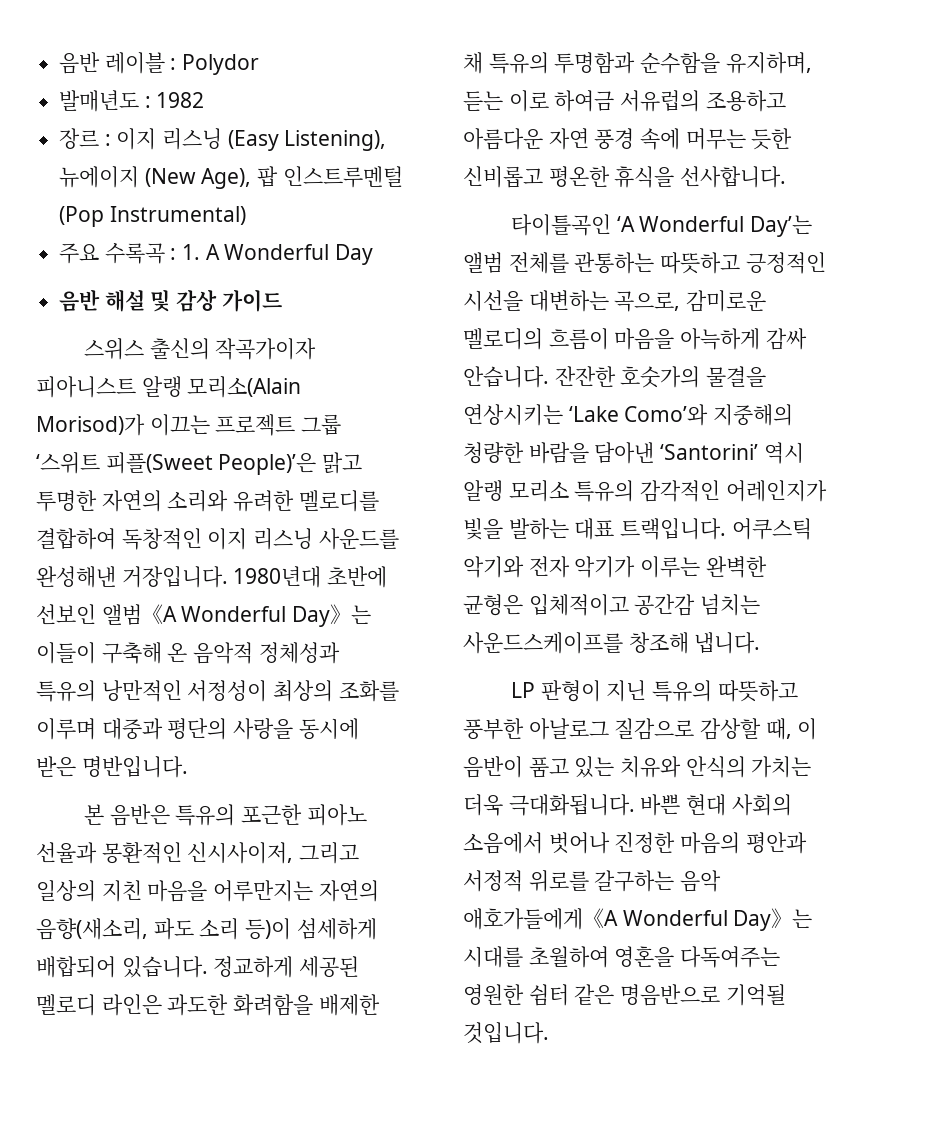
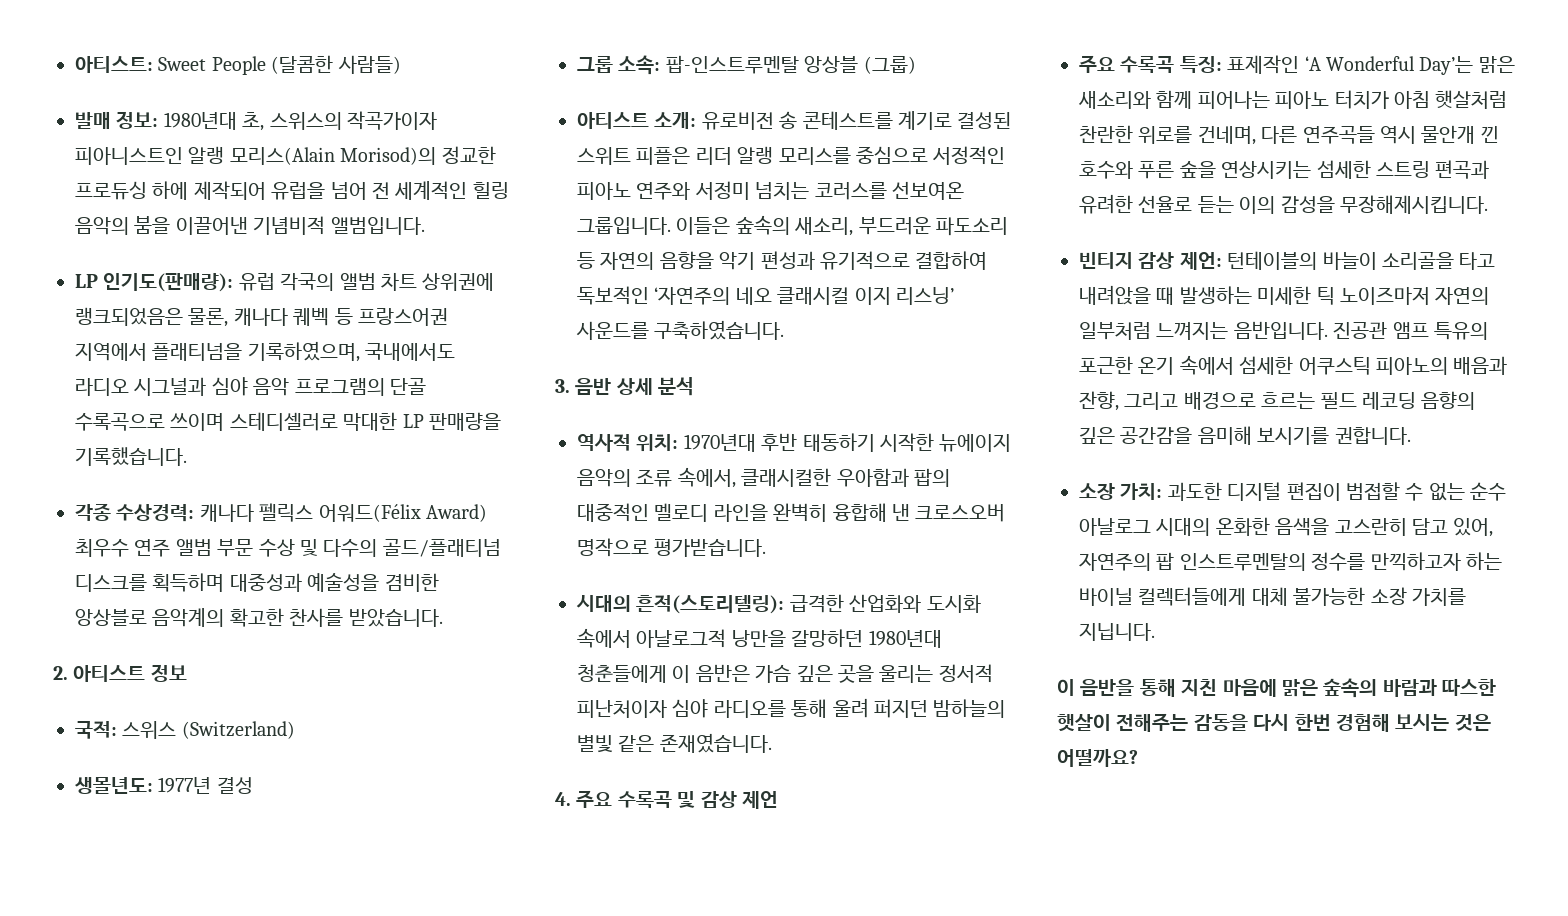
[59,52,260,75] [59,90,205,112] [59,128,387,151] [59,166,403,189] [59,206,246,227] [59,242,374,265] [59,289,282,312] [84,338,317,360] [36,376,302,398] [36,414,342,436] [36,452,363,475] [36,490,379,512] [36,528,399,550] [36,566,388,588] [36,604,372,627] [36,642,340,664] [36,680,399,702] [36,718,359,740] [36,756,188,778] [84,804,367,826] [36,842,360,864] [36,880,379,902] [36,918,377,940] [36,956,360,978] [36,994,380,1016] [463,52,812,74] [463,90,786,112] [463,128,793,150] [463,166,787,188] [511,214,813,237] [463,252,826,274] [463,290,767,312] [463,328,807,350] [463,366,767,388] [463,404,794,426] [463,442,804,464] [463,480,827,502] [463,518,812,540] [463,556,767,578] [463,594,761,616] [463,632,761,654] [511,680,798,702] [463,718,818,740] [463,756,812,778] [463,794,792,816] [463,832,807,854] [463,870,722,892] [463,908,813,931] [463,946,781,968] [463,984,786,1006] [463,1022,549,1044] 음반 레이블 : Polydor // 발매년도 : 1982 // 장르 : 이지 리스닝 (Easy Listening), 뉴에이지 (New Age), 팝 인스트루멘털 (Pop Instrumental) // 주요 수록곡 : 1. A Wonderful Day // 음반 해설 및 감상 가이드 // 스위스 출신의 작곡가이자 피아니스트 알랭 모리소(Alain Morisod)가 이끄는 프로젝트 그룹 ‘스위트 피플(Sweet People)’은 맑고 투명한 자연의 소리와 유려한 멜로디를 결합하여 독창적인 이지 리스닝 사운드를 완성해낸 거장입니다. 1980년대 초반에 선보인 앨범《A Wonderful Day》는 이들이 구축해 온 음악적 정체성과 특유의 낭만적인 서정성이 최상의 조화를 이루며 대중과 평단의 사랑을 동시에 받은 명반입니다. // 본 음반은 특유의 포근한 피아노 선율과 몽환적인 신시사이저, 그리고 일상의 지친 마음을 어루만지는 자연의 음향(새소리, 파도 소리 등)이 섬세하게 배합되어 있습니다. 정교하게 세공된 멜로디 라인은 과도한 화려함을 배제한 채 특유의 투명함과 순수함을 유지하며, 듣는 이로 하여금 서유럽의 조용하고 아름다운 자연 풍경 속에 머무는 듯한 신비롭고 평온한 휴식을 선사합니다. // 타이틀곡인 ‘A Wonderful Day’는 앨범 전체를 관통하는 따뜻하고 긍정적인 시선을 대변하는 곡으로, 감미로운 멜로디의 흐름이 마음을 아늑하게 감싸 안습니다. 잔잔한 호숫가의 물결을 연상시키는 ‘Lake Como’와 지중해의 청량한 바람을 담아낸 ‘Santorini’ 역시 알랭 모리소 특유의 감각적인 어레인지가 빛을 발하는 대표 트랙입니다. 어쿠스틱 악기와 전자 악기가 이루는 완벽한 균형은 입체적이고 공간감 넘치는 사운드스케이프를 창조해 냅니다. // LP 판형이 지닌 특유의 따뜻하고 풍부한 아날로그 질감으로 감상할 때, 이 음반이 품고 있는 치유와 안식의 가치는 더욱 극대화됩니다. 바쁜 현대 사회의 소음에서 벗어나 진정한 마음의 평안과 서정적 위로를 갈구하는 음악 애호가들에게《A Wonderful Day》는 시대를 초월하여 영혼을 다독여주는 영원한 쉼터 같은 명음반으로 기억될 것입니다. -> [75,55,401,75] [75,111,437,131] [75,146,496,165] [75,181,509,200] [75,216,425,235] [75,272,495,292] [75,307,448,327] [75,341,456,362] [75,377,426,396] [75,412,501,431] [75,447,187,466] [75,503,487,522] [75,539,501,557] [75,573,439,592] [75,608,443,627] [53,664,187,682] [75,721,295,739] [74,777,253,794] [577,55,916,75] [577,111,1012,130] [577,146,1006,165] [577,181,964,200] [577,215,1008,236] [577,251,988,270] [577,286,954,305] [576,320,785,340] [555,377,695,396] [577,433,1012,452] [577,467,950,488] [577,503,1006,522] [577,538,767,557] [576,594,981,614] [577,628,942,648] [577,664,993,683] [577,698,1006,718] [577,733,772,753] [555,790,778,809] [1079,55,1515,75] [1078,90,1508,109] [1079,125,1499,145] [1079,160,1490,179] [1079,194,1488,214] [1079,251,1496,270] [1079,285,1490,305] [1079,321,1488,340] [1079,355,1508,375] [1079,391,1476,411] [1079,426,1411,445] [1079,482,1507,501] [1079,517,1494,537] [1079,552,1502,571] [1079,587,1466,606] [1079,623,1155,641] [1057,678,1497,698] [1057,713,1491,732] [1057,749,1138,767] 아티스트: Sweet People (달콤한 사람들) // 발매 정보: 1980년대 초, 스위스의 작곡가이자 피아니스트인 알랭 모리스(Alain Morisod)의 정교한 프로듀싱 하에 제작되어 유럽을 넘어 전 세계적인 힐링 음악의 붐을 이끌어낸 기념비적 앨범입니다. // LP 인기도(판매량): 유럽 각국의 앨범 차트 상위권에 랭크되었음은 물론, 캐나다 퀘벡 등 프랑스어권 지역에서 플래티넘을 기록하였으며, 국내에서도 라디오 시그널과 심야 음악 프로그램의 단골 수록곡으로 쓰이며 스테디셀러로 막대한 LP 판매량을 기록했습니다. // 각종 수상경력: 캐나다 펠릭스 어워드(Félix Award) 최우수 연주 앨범 부문 수상 및 다수의 골드/플래티넘 디스크를 획득하며 대중성과 예술성을 겸비한 앙상블로 음악계의 확고한 찬사를 받았습니다. // 2. 아티스트 정보 // 국적: 스위스 (Switzerland) // 생몰년도: 1977년 결성 // 그룹 소속: 팝-인스트루멘탈 앙상블 (그룹) // 아티스트 소개: 유로비전 송 콘테스트를 계기로 결성된 스위트 피플은 리더 알랭 모리스를 중심으로 서정적인 피아노 연주와 서정미 넘치는 코러스를 선보여온 그룹입니다. 이들은 숲속의 새소리, 부드러운 파도소리 등 자연의 음향을 악기 편성과 유기적으로 결합하여 독보적인 ‘자연주의 네오 클래시컬 이지 리스닝’ 사운드를 구축하였습니다. // 3. 음반 상세 분석 // 역사적 위치: 1970년대 후반 태동하기 시작한 뉴에이지 음악의 조류 속에서, 클래시컬한 우아함과 팝의 대중적인 멜로디 라인을 완벽히 융합해 낸 크로스오버 명작으로 평가받습니다. // 시대의 흔적(스토리텔링): 급격한 산업화와 도시화 속에서 아날로그적 낭만을 갈망하던 1980년대 청춘들에게 이 음반은 가슴 깊은 곳을 울리는 정서적 피난처이자 심야 라디오를 통해 울려 퍼지던 밤하늘의 별빛 같은 존재였습니다. // 4. 주요 수록곡 및 감상 제언 // 주요 수록곡 특징: 표제작인 ‘A Wonderful Day’는 맑은 새소리와 함께 피어나는 피아노 터치가 아침 햇살처럼 찬란한 위로를 건네며, 다른 연주곡들 역시 물안개 낀 호수와 푸른 숲을 연상시키는 섬세한 스트링 편곡과 유려한 선율로 듣는 이의 감성을 무장해제시킵니다. // 빈티지 감상 제언: 턴테이블의 바늘이 소리골을 타고 내려앉을 때 발생하는 미세한 틱 노이즈마저 자연의 일부처럼 느껴지는 음반입니다. 진공관 앰프 특유의 포근한 온기 속에서 섬세한 어쿠스틱 피아노의 배음과 잔향, 그리고 배경으로 흐르는 필드 레코딩 음향의 깊은 공간감을 음미해 보시기를 권합니다. // 소장 가치: 과도한 디지털 편집이 범접할 수 없는 순수 아날로그 시대의 온화한 음색을 고스란히 담고 있어, 자연주의 팝 인스트루멘탈의 정수를 만끽하고자 하는 바이닐 컬렉터들에게 대체 불가능한 소장 가치를 지닙니다. // 이 음반을 통해 지친 마음에 맑은 숲속의 바람과 따스한 햇살이 전해주는 감동을 다시 한번 경험해 보시는 것은 어떨까요?

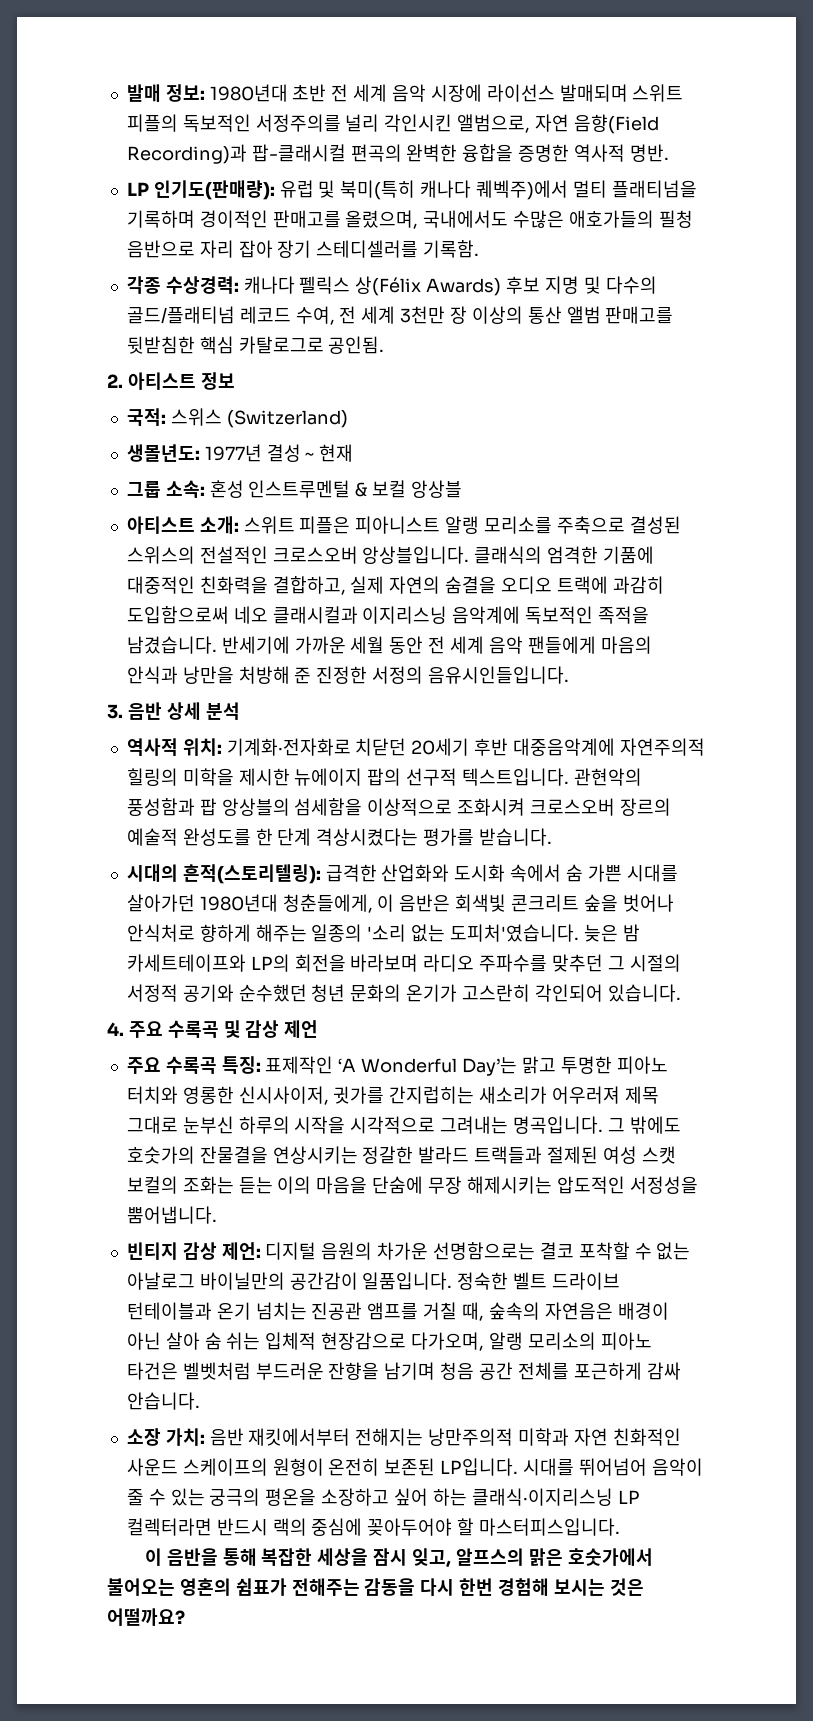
[75,55,401,75] [75,111,437,131] [75,146,496,165] [75,181,509,200] [75,216,425,235] [75,272,495,292] [75,307,448,327] [75,341,456,362] [75,377,426,396] [75,412,501,431] [75,447,187,466] [75,503,487,522] [75,539,501,557] [75,573,439,592] [75,608,443,627] 아티스트: Sweet People (달콤한 사람들) // 발매 정보: 1980년대 초, 스위스의 작곡가이자 피아니스트인 알랭 모리스(Alain Morisod)의 정교한 프로듀싱 하에 제작되어 유럽을 넘어 전 세계적인 힐링 음악의 붐을 이끌어낸 기념비적 앨범입니다. // LP 인기도(판매량): 유럽 각국의 앨범 차트 상위권에 랭크되었음은 물론, 캐나다 퀘벡 등 프랑스어권 지역에서 플래티넘을 기록하였으며, 국내에서도 라디오 시그널과 심야 음악 프로그램의 단골 수록곡으로 쓰이며 스테디셀러로 막대한 LP 판매량을 기록했습니다. // 각종 수상경력: 캐나다 펠릭스 어워드(Félix Award) 최우수 연주 앨범 부문 수상 및 다수의 골드/플래티넘 디스크를 획득하며 대중성과 예술성을 겸비한 앙상블로 음악계의 확고한 찬사를 받았습니다. -> [126,84,684,102] [126,114,659,134] [126,144,669,164] [126,180,697,200] [126,210,693,229] [126,240,480,258] [126,276,657,296] [126,306,674,325] [126,336,385,354] 발매 정보: 1980년대 초반 전 세계 음악 시장에 라이선스 발매되며 스위트 피플의 독보적인 서정주의를 널리 각인시킨 앨범으로, 자연 음향(Field Recording)과 팝-클래시컬 편곡의 완벽한 융합을 증명한 역사적 명반. // LP 인기도(판매량): 유럽 및 북미(특히 캐나다 퀘벡주)에서 멀티 플래티넘을 기록하며 경이적인 판매고를 올렸으며, 국내에서도 수많은 애호가들의 필청 음반으로 자리 잡아 장기 스테디셀러를 기록함. // 각종 수상경력: 캐나다 펠릭스 상(Félix Awards) 후보 지명 및 다수의 골드/플래티넘 레코드 수여, 전 세계 3천만 장 이상의 통산 앨범 판매고를 뒷받침한 핵심 카탈로그로 공인됨.
(253, 785) none -> [305,444,354,462] ~ 현재
[665,55,799,74] 팝-인스트루멘탈 -> [209,480,407,498] 혼성 인스트루멘털 & 보컬
[863,56,916,74] (그룹) -> (462, 489) none
[701,111,1012,130] [577,146,1006,165] [577,181,964,200] [577,215,1008,236] [577,251,988,270] [577,286,954,305] [576,320,785,340] 유로비전 송 콘테스트를 계기로 결성된 스위트 피플은 리더 알랭 모리스를 중심으로 서정적인 피아노 연주와 서정미 넘치는 코러스를 선보여온 그룹입니다. 이들은 숲속의 새소리, 부드러운 파도소리 등 자연의 음향을 악기 편성과 유기적으로 결합하여 독보적인 ‘자연주의 네오 클래시컬 이지 리스닝’ 사운드를 구축하였습니다. -> [243,516,681,534] [126,546,654,564] [126,576,664,595] [126,606,649,624] [126,636,652,654] [126,666,569,684] 스위트 피플은 피아니스트 알랭 모리소를 주축으로 결성된 스위스의 전설적인 크로스오버 앙상블입니다. 클래식의 엄격한 기품에 대중적인 친화력을 결합하고, 실제 자연의 숨결을 오디오 트랙에 과감히 도입함으로써 네오 클래시컬과 이지리스닝 음악계에 독보적인 족적을 남겼습니다. 반세기에 가까운 세월 동안 전 세계 음악 팬들에게 마음의 안식과 낭만을 처방해 준 진정한 서정의 음유시인들입니다.
[683,433,1012,452] [577,467,950,488] [577,503,1006,522] [577,538,767,557] 1970년대 후반 태동하기 시작한 뉴에이지 음악의 조류 속에서, 클래시컬한 우아함과 팝의 대중적인 멜로디 라인을 완벽히 융합해 낸 크로스오버 명작으로 평가받습니다. -> [226,738,705,756] [126,768,642,786] [126,798,671,816] [126,828,552,846] 기계화·전자화로 치닫던 20세기 후반 대중음악계에 자연주의적 힐링의 미학을 제시한 뉴에이지 팝의 선구적 텍스트입니다. 관현악의 풍성함과 팝 앙상블의 섬세함을 이상적으로 조화시켜 크로스오버 장르의 예술적 완성도를 한 단계 격상시켰다는 평가를 받습니다.
[636,629,942,648] [577,664,993,683] [577,698,1006,718] [577,733,772,753] 아날로그적 낭만을 갈망하던 1980년대 청춘들에게 이 음반은 가슴 깊은 곳을 울리는 정서적 피난처이자 심야 라디오를 통해 울려 퍼지던 밤하늘의 별빛 같은 존재였습니다. -> [565,864,678,882] [126,894,674,913] [126,924,640,942] [126,954,681,972] [126,984,681,1002] 숨 가쁜 시대를 살아가던 1980년대 청춘들에게, 이 음반은 회색빛 콘크리트 숲을 벗어나 안식처로 향하게 해주는 일종의 '소리 없는 도피처'였습니다. 늦은 밤 카세트테이프와 LP의 회전을 바라보며 라디오 주파수를 맞추던 그 시절의 서정적 공기와 순수했던 청년 문화의 온기가 고스란히 각인되어 있습니다.
[1478,56,1515,73] [1078,90,1508,109] [1079,125,1499,145] [1079,160,1490,179] [1079,194,1488,214] [1079,251,1496,270] [1079,285,1490,305] [1079,321,1488,340] [1079,355,1508,375] [1079,391,1476,411] [1079,426,1411,445] [1079,482,1507,501] [1079,517,1494,537] [1079,552,1502,571] [1079,587,1466,606] [1079,623,1155,641] [1057,678,1497,698] [1057,714,1111,732] 맑은 새소리와 함께 피어나는 피아노 터치가 아침 햇살처럼 찬란한 위로를 건네며, 다른 연주곡들 역시 물안개 낀 호수와 푸른 숲을 연상시키는 섬세한 스트링 편곡과 유려한 선율로 듣는 이의 감성을 무장해제시킵니다. // 빈티지 감상 제언: 턴테이블의 바늘이 소리골을 타고 내려앉을 때 발생하는 미세한 틱 노이즈마저 자연의 일부처럼 느껴지는 음반입니다. 진공관 앰프 특유의 포근한 온기 속에서 섬세한 어쿠스틱 피아노의 배음과 잔향, 그리고 배경으로 흐르는 필드 레코딩 음향의 깊은 공간감을 음미해 보시기를 권합니다. // 소장 가치: 과도한 디지털 편집이 범접할 수 없는 순수 아날로그 시대의 온화한 음색을 고스란히 담고 있어, 자연주의 팝 인스트루멘탈의 정수를 만끽하고자 하는 바이닐 컬렉터들에게 대체 불가능한 소장 가치를 지닙니다. // 이 음반을 통해 지친 마음에 맑은 숲속의 바람과 따스한 햇살이 -> [521,1056,668,1074] [126,1086,659,1105] [126,1116,681,1134] [126,1146,676,1164] [126,1176,698,1194] [126,1206,217,1224] [126,1242,691,1260] [126,1272,620,1290] [126,1302,669,1321] [126,1332,652,1351] [126,1362,681,1380] [126,1392,200,1410] [126,1428,681,1446] [126,1458,703,1476] [126,1488,640,1506] [126,1518,620,1536] [144,1548,653,1568] [107,1578,287,1596] 맑고 투명한 피아노 터치와 영롱한 신시사이저, 귓가를 간지럽히는 새소리가 어우러져 제목 그대로 눈부신 하루의 시작을 시각적으로 그려내는 명곡입니다. 그 밖에도 호숫가의 잔물결을 연상시키는 정갈한 발라드 트랙들과 절제된 여성 스캣 보컬의 조화는 듣는 이의 마음을 단숨에 무장 해제시키는 압도적인 서정성을 뿜어냅니다. // 빈티지 감상 제언: 디지털 음원의 차가운 선명함으로는 결코 포착할 수 없는 아날로그 바이닐만의 공간감이 일품입니다. 정숙한 벨트 드라이브 턴테이블과 온기 넘치는 진공관 앰프를 거칠 때, 숲속의 자연음은 배경이 아닌 살아 숨 쉬는 입체적 현장감으로 다가오며, 알랭 모리소의 피아노 타건은 벨벳처럼 부드러운 잔향을 남기며 청음 공간 전체를 포근하게 감싸 안습니다. // 소장 가치: 음반 재킷에서부터 전해지는 낭만주의적 미학과 자연 친화적인 사운드 스케이프의 원형이 온전히 보존된 LP입니다. 시대를 뛰어넘어 음악이 줄 수 있는 궁극의 평온을 소장하고 싶어 하는 클래식·이지리스닝 LP 컬렉터라면 반드시 랙의 중심에 꽂아두어야 할 마스터피스입니다. // 이 음반을 통해 복잡한 세상을 잠시 잊고, 알프스의 맑은 호숫가에서 불어오는 영혼의 쉼표가

